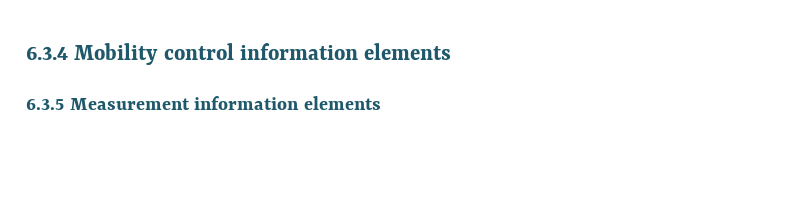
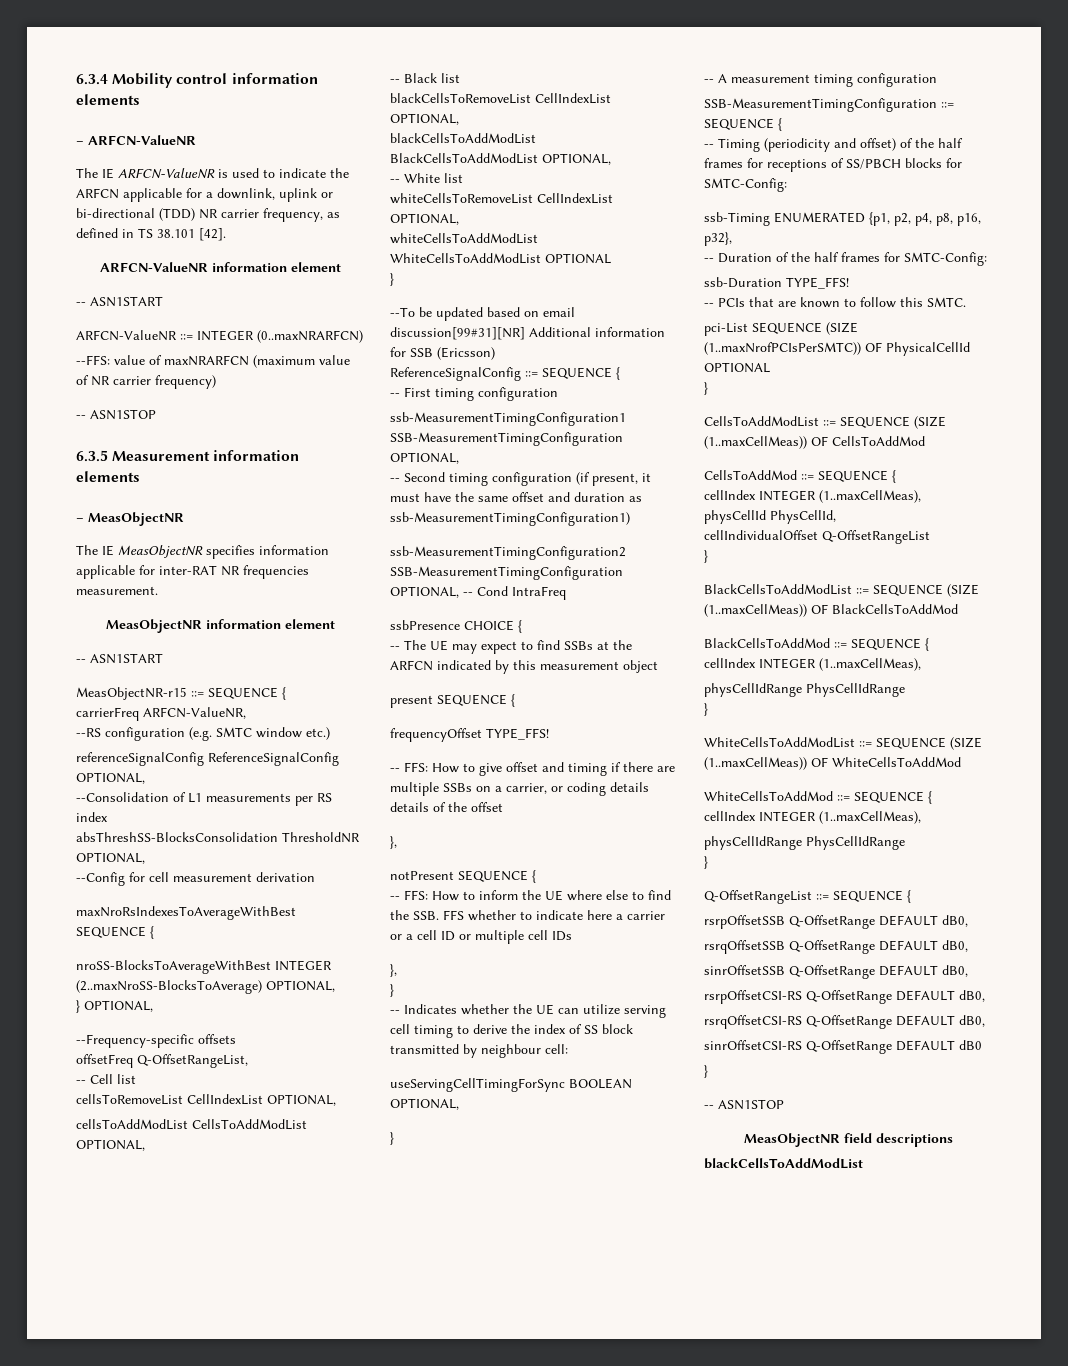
[26,96,382,110] 6.3.5 Measurement information elements -> [76,135,196,145] [76,168,349,179] [76,188,333,202] [76,208,340,222] [76,228,226,241] [99,262,341,272] [76,296,163,307] [76,330,363,343] [76,355,350,368] [76,375,216,389] [76,409,156,420] [76,450,300,462] [76,471,140,482] [76,512,184,526] [76,545,329,559] [76,565,309,579] [76,586,158,595] [105,619,335,633] [76,653,163,664] [76,687,286,700] [76,707,246,721] [76,727,330,741] [76,752,339,766] [76,772,145,784] [76,792,332,806] [76,812,108,822] [76,832,360,843] [76,852,145,864] [76,872,315,886] [76,906,296,920] [76,926,154,939] [76,960,332,974] [76,980,335,994] [76,1000,153,1013] [76,1034,236,1048] [76,1054,248,1068] [76,1074,136,1084] [76,1094,336,1106] [76,1119,307,1130] [76,1139,145,1151] [390,73,460,83] [390,93,611,104] [390,113,459,125] [390,133,536,144] [390,153,611,165] [390,173,463,183] [390,193,613,204] [390,213,459,225] [390,233,538,244] [390,253,611,264] [390,273,394,286] [390,307,575,321] [390,327,665,340] [390,347,495,360] [390,367,620,381] [390,387,558,401] [390,412,626,426] [390,432,623,446] [390,452,459,464] [390,472,651,486] [390,492,642,502] [390,512,630,526] [390,546,626,560] [390,566,623,580] [390,586,566,600] [390,620,522,633] [390,640,632,654] [390,660,658,674] [390,694,515,708] [390,728,549,742] [390,762,675,776] [390,782,649,796] [390,802,503,812] [390,836,397,849] [390,870,536,883] [390,890,671,901] [390,910,665,921] [390,930,572,944] [390,964,397,977] [390,984,394,997] [390,1004,666,1018] [390,1024,633,1038] [390,1044,568,1058] [390,1078,632,1092] [390,1098,459,1110] [390,1132,394,1145] [704,73,937,87] [704,98,954,112] [704,118,782,131] [704,138,963,152] [704,158,962,172] [704,178,787,192] [704,212,981,226] [704,232,732,246] [704,252,987,266] [704,277,849,289] [704,297,966,308] [704,322,858,336] [704,342,970,356] [704,362,770,373] [704,382,708,395] [704,416,946,429] [704,436,925,449] [704,470,896,483] [704,490,921,503] [704,510,836,524] [704,530,930,544] [704,550,708,563] [704,584,979,597] [704,604,958,617] [704,638,929,651] [704,658,921,671] [704,683,905,697] [704,703,708,716] [704,737,982,750] [704,757,961,770] [704,791,932,804] [704,811,921,824] [704,836,905,850] [704,856,708,869] [704,890,911,904] [704,915,968,929] [704,940,968,954] [704,965,968,979] [704,990,985,1004] [704,1015,985,1029] [704,1040,982,1054] [704,1065,708,1078] [704,1099,784,1110] [743,1133,953,1147] [704,1158,863,1169] – ARFCN-ValueNR // The IE ARFCN-ValueNR is used to indicate the ARFCN applicable for a downlink, uplink or bi-directional (TDD) NR carrier frequency, as defined in TS 38.101 [42]. // ARFCN-ValueNR information element // -- ASN1START // ARFCN-ValueNR ::= INTEGER (0..maxNRARFCN) // --FFS: value of maxNRARFCN (maximum value of NR carrier frequency) // -- ASN1STOP // 6.3.5 Measurement information elements // – MeasObjectNR // The IE MeasObjectNR specifies information applicable for inter-RAT NR frequencies measurement. // MeasObjectNR information element // -- ASN1START // MeasObjectNR-r15 ::= SEQUENCE { // carrierFreq ARFCN-ValueNR, // --RS configuration (e.g. SMTC window etc.) // referenceSignalConfig ReferenceSignalConfig OPTIONAL, // --Consolidation of L1 measurements per RS index // absThreshSS-BlocksConsolidation ThresholdNR OPTIONAL, // --Config for cell measurement derivation // maxNroRsIndexesToAverageWithBest SEQUENCE { // nroSS-BlocksToAverageWithBest INTEGER (2..maxNroSS-BlocksToAverage) OPTIONAL, // } OPTIONAL, // --Frequency-specific offsets // offsetFreq Q-OffsetRangeList, // -- Cell list // cellsToRemoveList CellIndexList OPTIONAL, // cellsToAddModList CellsToAddModList OPTIONAL, // -- Black list // blackCellsToRemoveList CellIndexList OPTIONAL, // blackCellsToAddModList BlackCellsToAddModList OPTIONAL, // -- White list // whiteCellsToRemoveList CellIndexList OPTIONAL, // whiteCellsToAddModList WhiteCellsToAddModList OPTIONAL // } // --To be updated based on email discussion[99#31][NR] Additional information for SSB (Ericsson) // ReferenceSignalConfig ::= SEQUENCE { // -- First timing configuration // ssb-MeasurementTimingConfiguration1 SSB-MeasurementTimingConfiguration OPTIONAL, // -- Second timing configuration (if present, it must have the same offset and duration as ssb-MeasurementTimingConfiguration1) // ssb-MeasurementTimingConfiguration2 SSB-MeasurementTimingConfiguration OPTIONAL, -- Cond IntraFreq // ssbPresence CHOICE { // -- The UE may expect to find SSBs at the ARFCN indicated by this measurement object // present SEQUENCE { // frequencyOffset TYPE_FFS! // -- FFS: How to give offset and timing if there are multiple SSBs on a carrier, or coding details details of the offset // }, // notPresent SEQUENCE { // -- FFS: How to inform the UE where else to find the SSB. FFS whether to indicate here a carrier or a cell ID or multiple cell IDs // }, // } // -- Indicates whether the UE can utilize serving cell timing to derive the index of SS block transmitted by neighbour cell: // useServingCellTimingForSync BOOLEAN OPTIONAL, // } // -- A measurement timing configuration // SSB-MeasurementTimingConfiguration ::= SEQUENCE { // -- Timing (periodicity and offset) of the half frames for receptions of SS/PBCH blocks for SMTC-Config: // ssb-Timing ENUMERATED {p1, p2, p4, p8, p16, p32}, // -- Duration of the half frames for SMTC-Config: // ssb-Duration TYPE_FFS! // -- PCIs that are known to follow this SMTC. // pci-List SEQUENCE (SIZE (1..maxNrofPCIsPerSMTC)) OF PhysicalCellId OPTIONAL // } // CellsToAddModList ::= SEQUENCE (SIZE (1..maxCellMeas)) OF CellsToAddMod // CellsToAddMod ::= SEQUENCE { // cellIndex INTEGER (1..maxCellMeas), // physCellId PhysCellId, // cellIndividualOffset Q-OffsetRangeList // } // BlackCellsToAddModList ::= SEQUENCE (SIZE (1..maxCellMeas)) OF BlackCellsToAddMod // BlackCellsToAddMod ::= SEQUENCE { // cellIndex INTEGER (1..maxCellMeas), // physCellIdRange PhysCellIdRange // } // WhiteCellsToAddModList ::= SEQUENCE (SIZE (1..maxCellMeas)) OF WhiteCellsToAddMod // WhiteCellsToAddMod ::= SEQUENCE { // cellIndex INTEGER (1..maxCellMeas), // physCellIdRange PhysCellIdRange // } // Q-OffsetRangeList ::= SEQUENCE { // rsrpOffsetSSB Q-OffsetRange DEFAULT dB0, // rsrqOffsetSSB Q-OffsetRange DEFAULT dB0, // sinrOffsetSSB Q-OffsetRange DEFAULT dB0, // rsrpOffsetCSI-RS Q-OffsetRange DEFAULT dB0, // rsrqOffsetCSI-RS Q-OffsetRange DEFAULT dB0, // sinrOffsetCSI-RS Q-OffsetRange DEFAULT dB0 // } // -- ASN1STOP // MeasObjectNR field descriptions // blackCellsToAddModList

